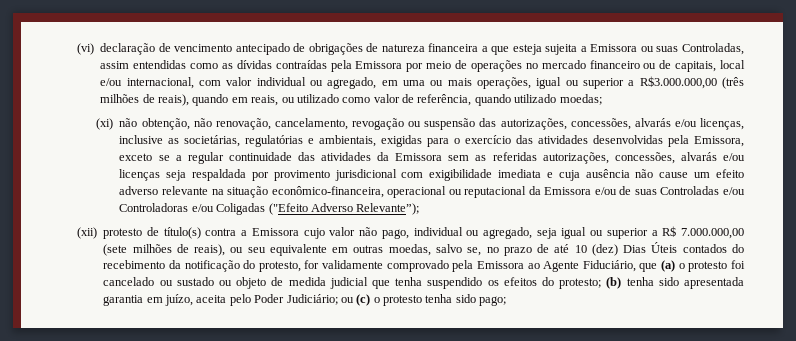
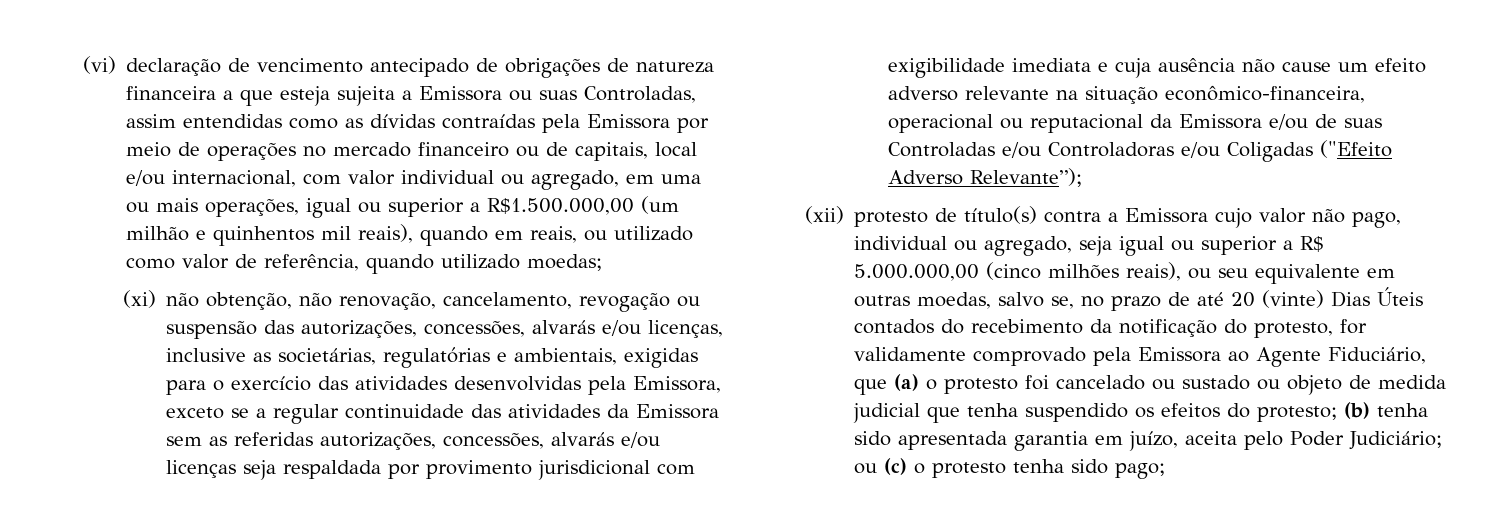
[639,76,744,89] [100,94,155,103] R$3.000.000,00 (três milhões de -> [487,196,680,215] [126,226,352,246] R$1.500.000,00 (um milhão e quinhentos mil
[681,228,745,239] [103,244,189,256] 7.000.000,00 (sete milhões de -> [854,262,1120,281] 5.000.000,00 (cinco milhões
[574,244,618,256] 10 (dez) -> [1231,290,1325,308] 20 (vinte)

